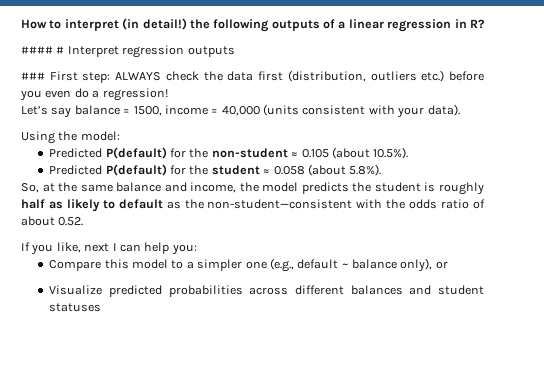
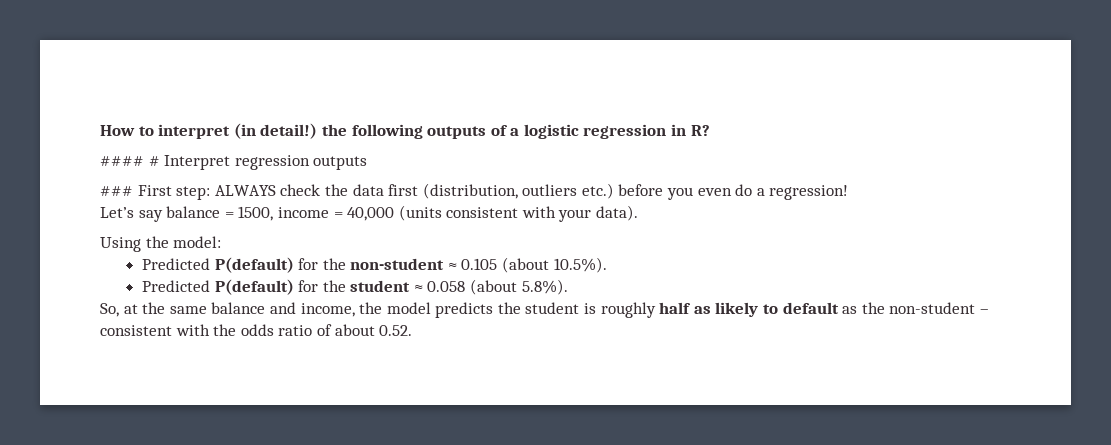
[348,19,384,29] linear -> [523,124,579,139] logistic
[207,199,353,209] non-student—consistent -> [889,302,989,314] [100,325,172,336] non-student – consistent
[21,242,197,255] [49,258,448,272] [49,285,485,297] [49,303,102,312] // If you like, next I can help you: // Compare this model to a simpler one (e.g., default ~ balance only), or // Visualize predicted probabilities across different balances and student statuses -> (413, 330) none

